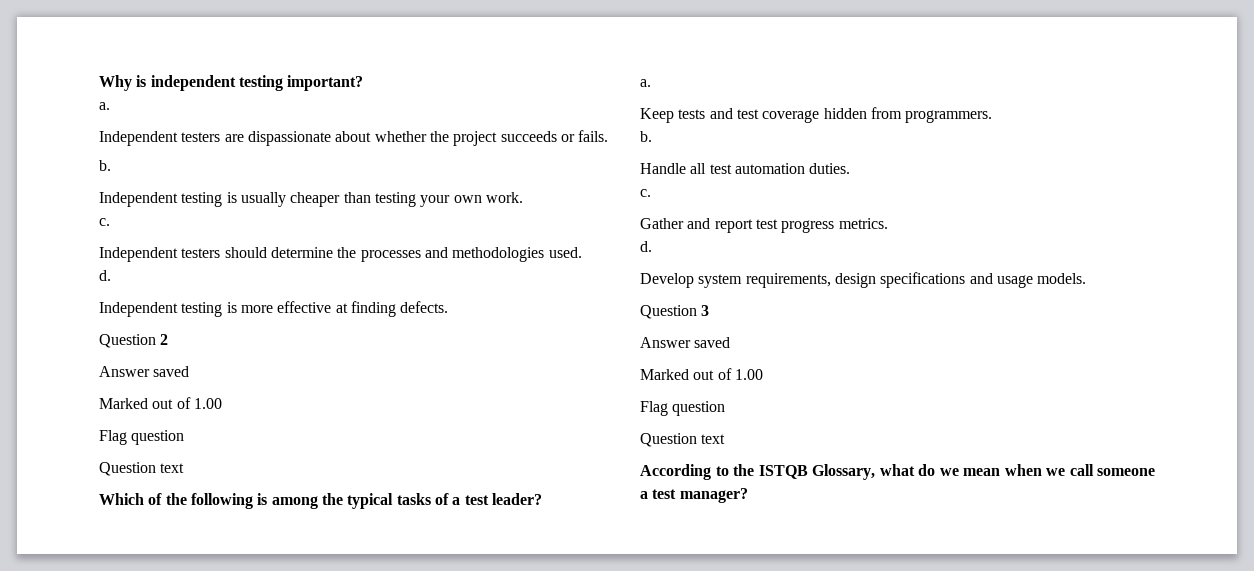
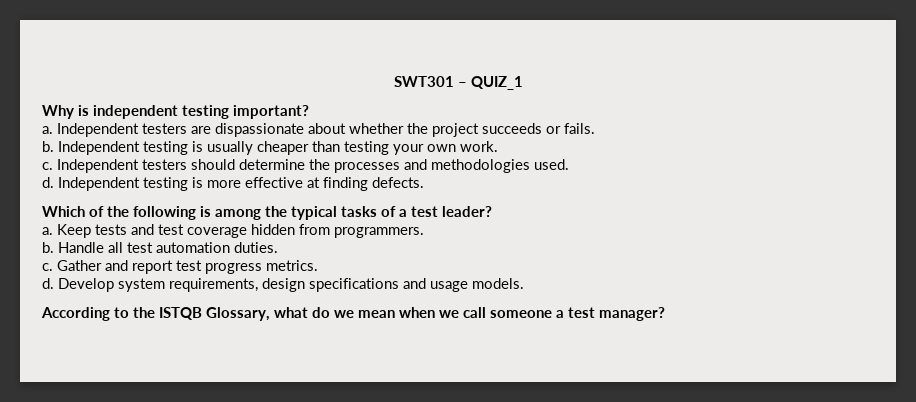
(99, 83) none -> [393,76,523,90] SWT301 – QUIZ_1 //
(110, 106) // -> (53, 130) none
(111, 165) // -> (54, 146) none
(110, 222) // -> (53, 166) none
(111, 275) // -> (54, 182) none
[99,334,169,348] [99,366,190,377] [99,397,222,409] [99,430,185,445] [99,462,185,476] // Question 2 // Answer saved // Marked out of 1.00 // Flag question // Question text -> (424, 182) none
(651, 83) // -> (53, 231) none
(652, 136) // -> (54, 247) none
(651, 193) // -> (53, 267) none
(652, 246) // -> (54, 283) none
[640,305,710,319] [640,337,731,348] [640,368,763,380] [640,401,726,416] [640,433,726,447] // Question 3 // Answer saved // Marked out of 1.00 // Flag question // Question text -> (524, 283) none

